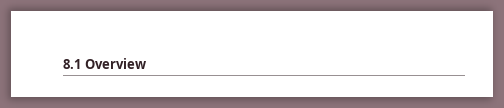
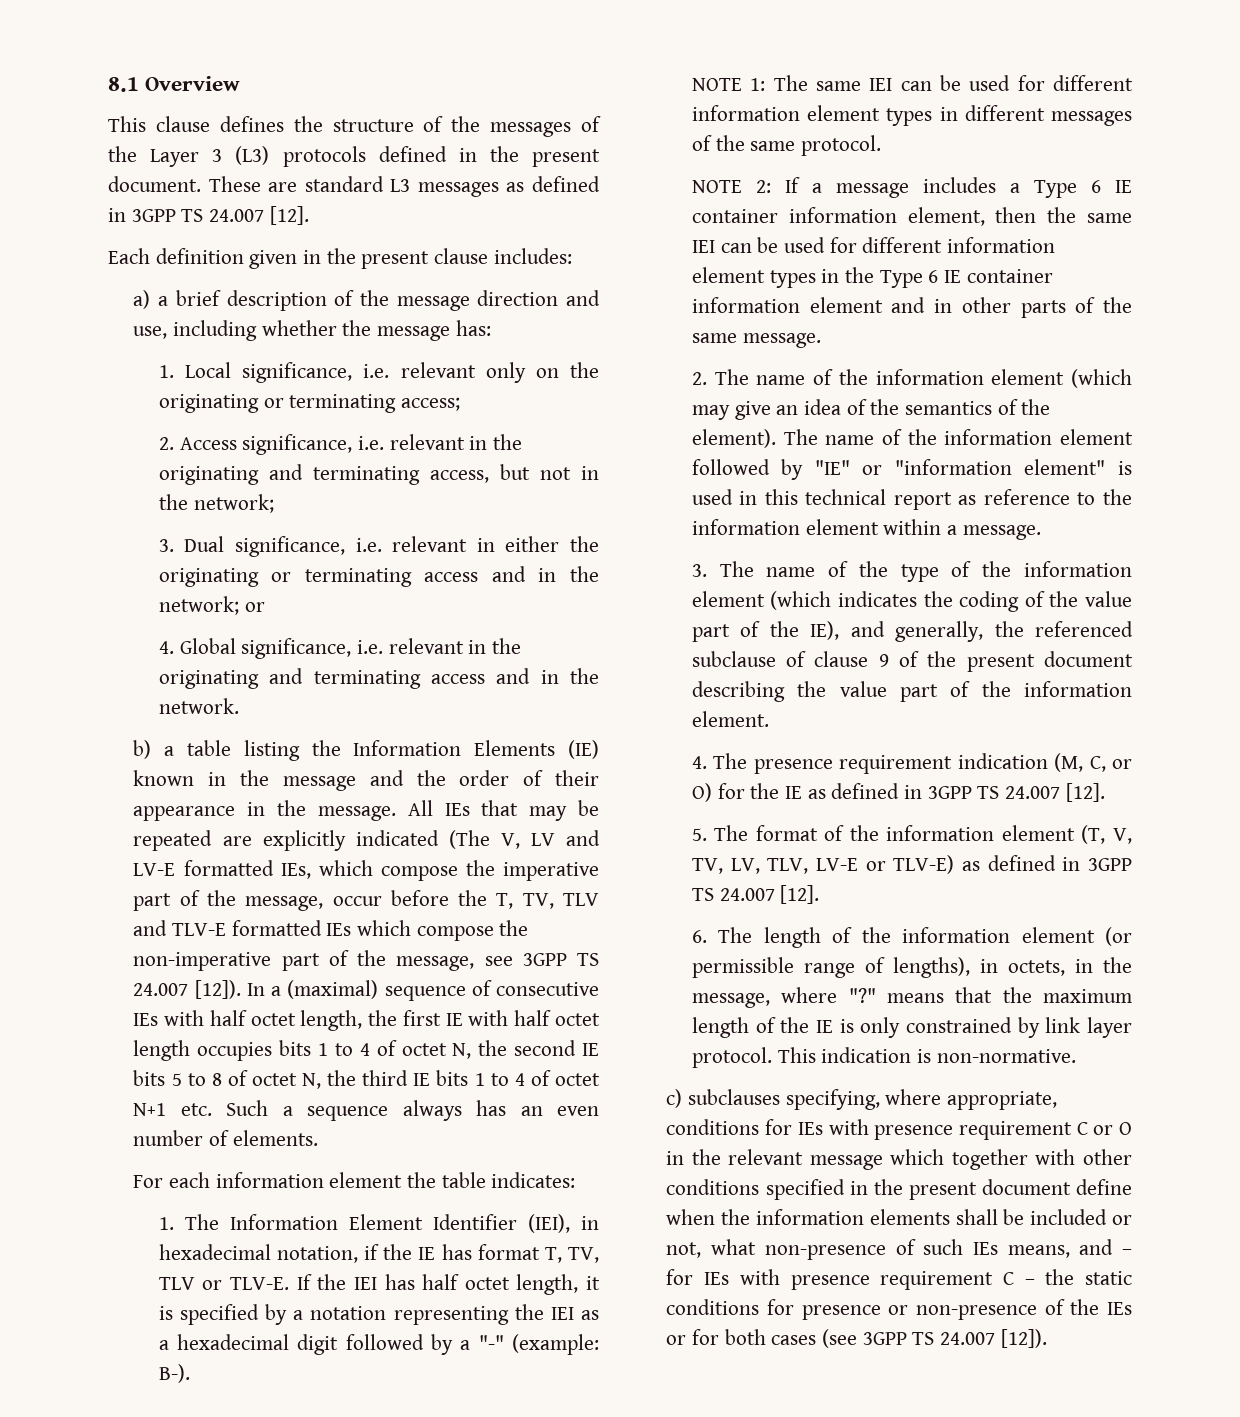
(146, 63) none -> [108,116,601,137] [108,146,600,167] [108,176,600,197] [108,206,309,225] [108,248,572,269] [133,290,600,311] [133,320,491,341] [158,362,600,383] [158,394,460,413] [158,434,522,455] [158,464,599,485] [158,494,274,513] [158,536,600,557] [158,566,599,587] [158,596,265,615] [158,638,521,659] [158,668,599,689] [158,698,239,714] [133,740,599,761] [133,770,599,791] [133,800,599,821] [133,830,600,851] [133,860,599,881] [133,890,599,911] [133,920,529,941] [133,950,599,971] [133,980,599,1001] [133,1010,600,1031] [133,1040,600,1061] [133,1070,600,1089] [133,1100,599,1121] [133,1130,318,1146] [133,1172,576,1188] [158,1214,599,1233] [158,1244,599,1263] [158,1274,600,1295] [158,1304,599,1325] [158,1334,599,1355] [158,1364,190,1383] [691,75,1133,91] [691,105,1132,126] [691,135,881,156] [691,177,1132,198] [691,207,1132,226] [691,237,1055,253] [691,267,1053,288] [691,297,1132,318] [691,333,821,348] [691,369,1132,388] [691,399,1051,420] [691,429,1133,448] [691,459,1132,480] [691,489,1132,510] [691,519,1041,540] [691,561,1132,582] [691,591,1133,612] [691,621,1133,642] [691,651,1133,672] [691,681,1132,702] [691,711,769,727] [691,753,1132,774] [691,783,1105,802] [691,825,1132,844] [691,855,1132,874] [691,885,820,904] [691,927,1132,948] [691,957,1132,978] [691,987,1132,1008] [691,1017,1132,1038] [691,1047,1076,1068] [666,1089,1058,1110] [666,1119,1132,1140] [666,1149,1132,1170] [666,1179,1132,1200] [666,1209,1132,1225] [666,1239,1132,1260] [666,1269,1132,1290] [666,1299,1132,1320] [666,1329,1047,1348] // This clause defines the structure of the messages of the Layer 3 (L3) protocols defined in the present document. These are standard L3 messages as defined in 3GPP TS 24.007 [12]. // Each definition given in the present clause includes: // a) a brief description of the message direction and use, including whether the message has: // 1. Local significance, i.e. relevant only on the originating or terminating access; // 2. Access significance, i.e. relevant in the originating and terminating access, but not in the network; // 3. Dual significance, i.e. relevant in either the originating or terminating access and in the network; or // 4. Global significance, i.e. relevant in the originating and terminating access and in the network. // b) a table listing the Information Elements (IE) known in the message and the order of their appearance in the message. All IEs that may be repeated are explicitly indicated (The V, LV and LV-E formatted IEs, which compose the imperative part of the message, occur before the T, TV, TLV and TLV-E formatted IEs which compose the non-imperative part of the message, see 3GPP TS 24.007 [12]). In a (maximal) sequence of consecutive IEs with half octet length, the first IE with half octet length occupies bits 1 to 4 of octet N, the second IE bits 5 to 8 of octet N, the third IE bits 1 to 4 of octet N+1 etc. Such a sequence always has an even number of elements. // For each information element the table indicates: // 1. The Information Element Identifier (IEI), in hexadecimal notation, if the IE has format T, TV, TLV or TLV-E. If the IEI has half octet length, it is specified by a notation representing the IEI as a hexadecimal digit followed by a "-" (example: B-). // NOTE 1: The same IEI can be used for different information element types in different messages of the same protocol. // NOTE 2: If a message includes a Type 6 IE container information element, then the same IEI can be used for different information element types in the Type 6 IE container information element and in other parts of the same message. // 2. The name of the information element (which may give an idea of the semantics of the element). The name of the information element followed by "IE" or "information element" is used in this technical report as reference to the information element within a message. // 3. The name of the type of the information element (which indicates the coding of the value part of the IE), and generally, the referenced subclause of clause 9 of the present document describing the value part of the information element. // 4. The presence requirement indication (M, C, or O) for the IE as defined in 3GPP TS 24.007 [12]. // 5. The format of the information element (T, V, TV, LV, TLV, LV-E or TLV-E) as defined in 3GPP TS 24.007 [12]. // 6. The length of the information element (or permissible range of lengths), in octets, in the message, where "?" means that the maximum length of the IE is only constrained by link layer protocol. This indication is non-normative. // c) subclauses specifying, where appropriate, conditions for IEs with presence requirement C or O in the relevant message which together with other conditions specified in the present document define when the information elements shall be included or not, what non-presence of such IEs means, and – for IEs with presence requirement C – the static conditions for presence or non-presence of the IEs or for both cases (see 3GPP TS 24.007 [12]).

